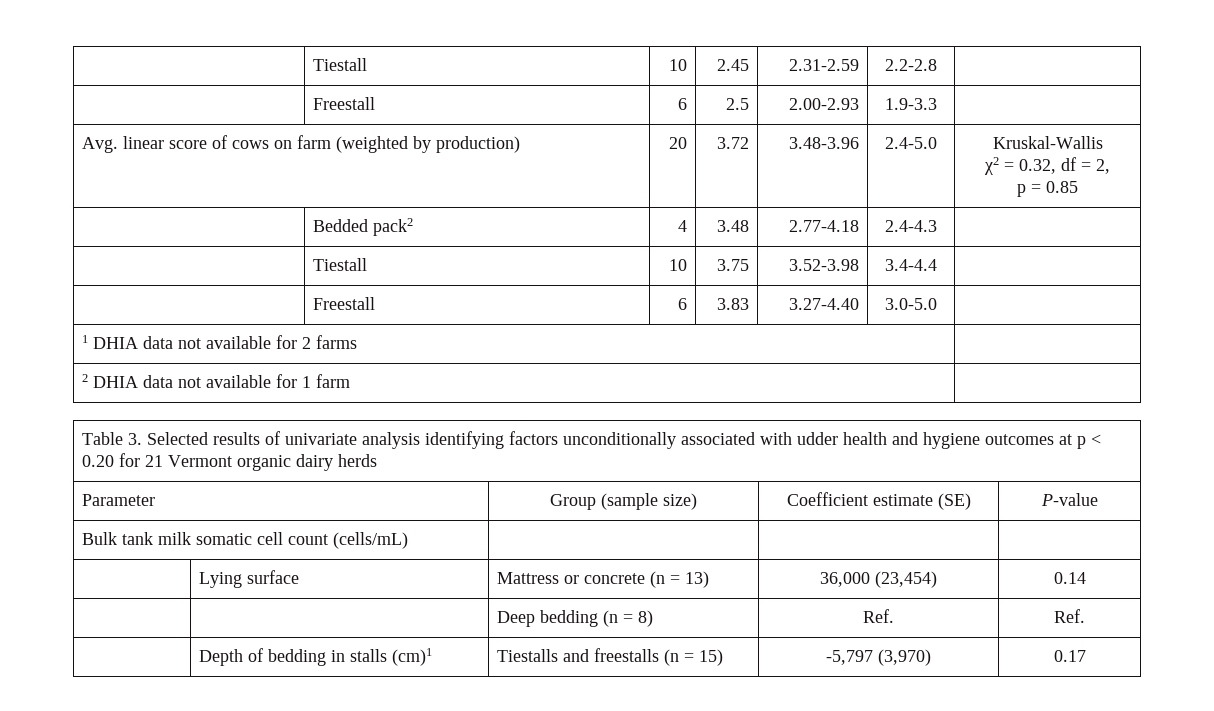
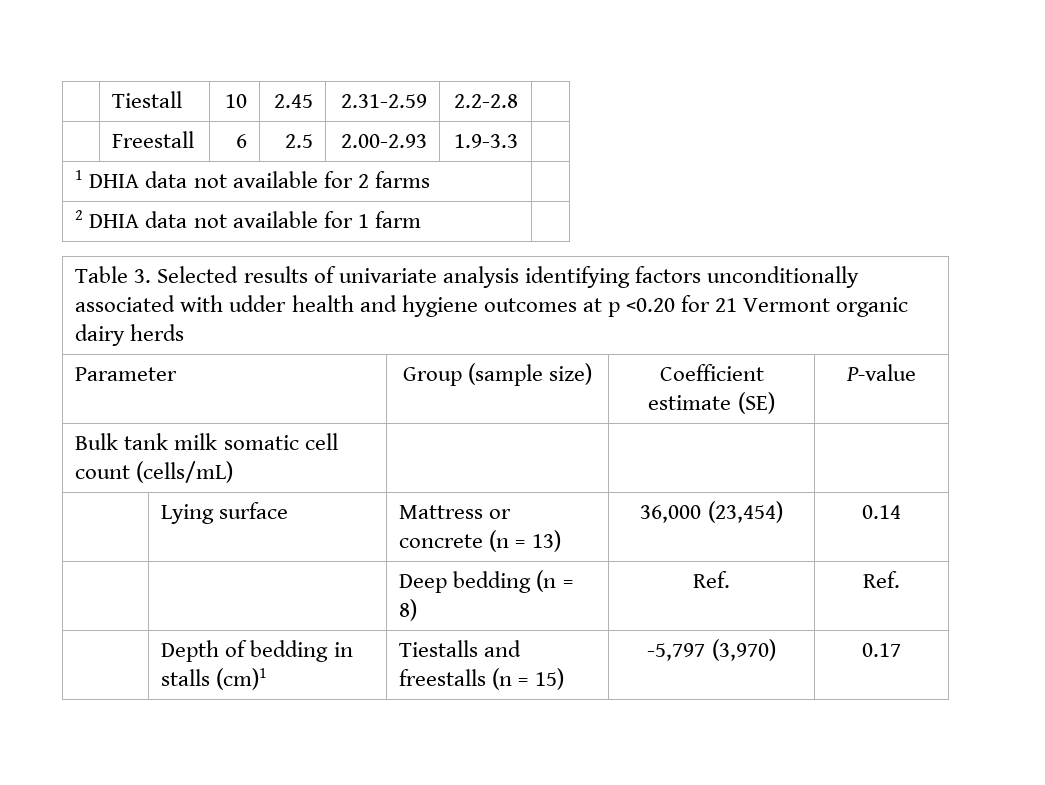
[81,135,520,153] [669,137,688,149] [717,137,750,149] [789,137,860,149] [885,137,937,149] [992,136,1103,149] [984,157,1110,175] [1017,181,1078,197] [312,218,413,236] [678,220,688,232] [717,220,750,232] [789,220,860,232] [885,220,937,232] [312,258,367,271] [669,259,688,271] [717,259,750,271] [789,259,860,271] [885,259,937,271] [312,297,375,310] [678,298,688,310] [717,298,750,310] [789,298,860,310] [885,298,937,310] // Avg. linear score of cows on farm (weighted by production) | 20 | 3.72 | 3.48-3.96 | 2.4-5.0 | Kruskal-Wallis // χ2 = 0.32, df = 2, // p = 0.85 // | Bedded pack2 | 4 | 3.48 | 2.77-4.18 | 2.4-4.3 | // | Tiestall | 10 | 3.75 | 3.52-3.98 | 3.4-4.4 | // | Freestall | 6 | 3.83 | 3.27-4.40 | 3.0-5.0 | -> (518, 141) none
[1090,434,1101,445] [81,455,114,467] < 0.20 -> [626,298,676,312] <0.20

